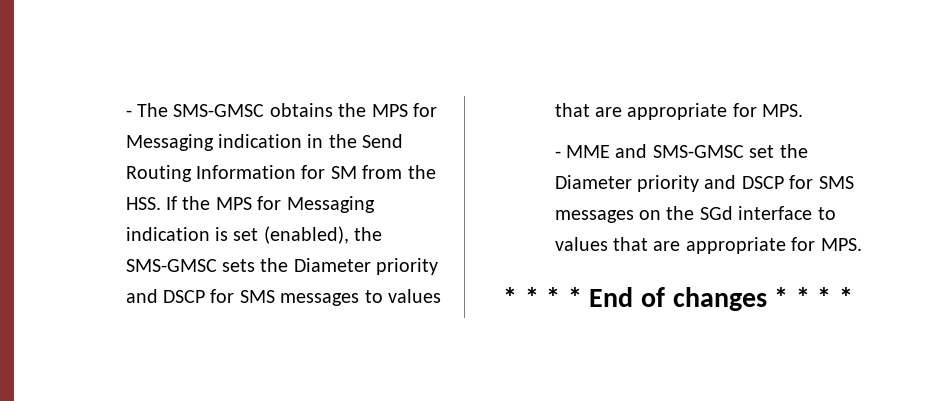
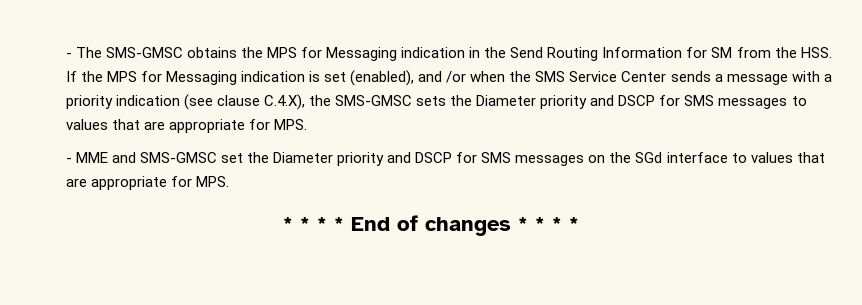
(349, 235) none -> [418,71,832,85] [65,94,305,110] and /or when the SMS Service Center sends a message with a priority indication (see clause C.4.X),

